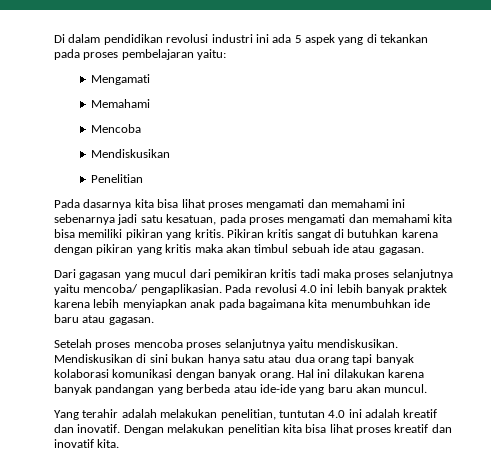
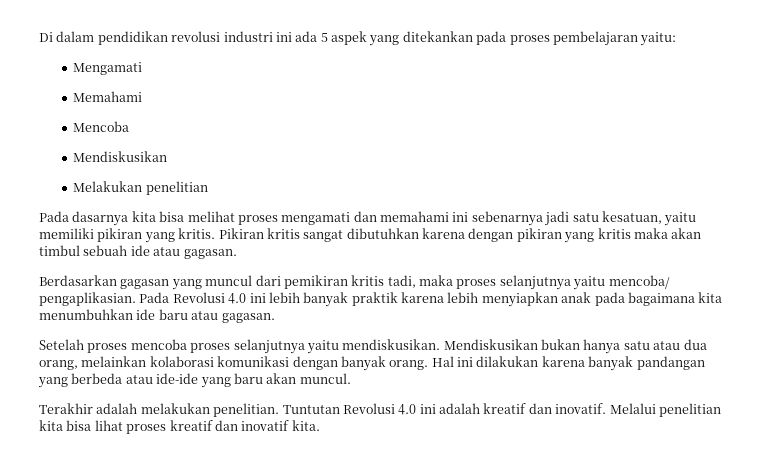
[366,34,429,43] di tekankan -> [402,31,473,42] ditekankan
[91,174,144,183] Penelitian -> [73,181,208,195] Melakukan penelitian
[181,199,206,208] lihat -> [187,211,235,222] melihat
[219,214,453,225] [54,229,75,238] pada proses mengamati dan memahami kita bisa -> [664,212,697,226] yaitu
[334,229,399,238] di butuhkan -> [346,228,419,239] dibutuhkan
[54,269,76,278] Dari -> [39,275,117,286] Berdasarkan
[153,269,187,278] mucul -> [205,275,253,286] muncul
[299,269,320,278] tadi -> [387,275,416,288] tadi,
[254,284,297,293] revolusi -> [172,292,225,303] Revolusi
[407,284,448,295] praktek -> [351,292,398,306] praktik
[136,354,168,363] di sini -> (538, 344) none
[318,354,414,365] orang tapi banyak -> [39,356,147,370] orang, melainkan
[54,409,325,420] Yang terahir adalah melakukan penelitian, tuntutan -> [39,403,395,417] Terakhir adalah melakukan penelitian. Tuntutan Revolusi
[123,424,225,435] Dengan melakukan -> [609,403,656,414] Melalui

